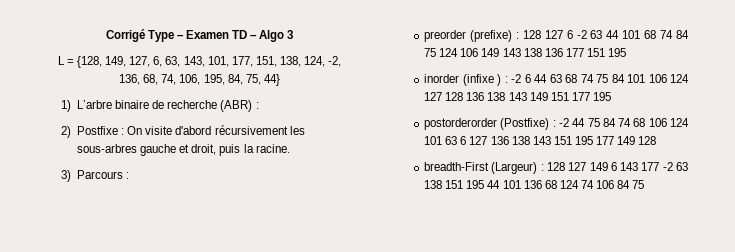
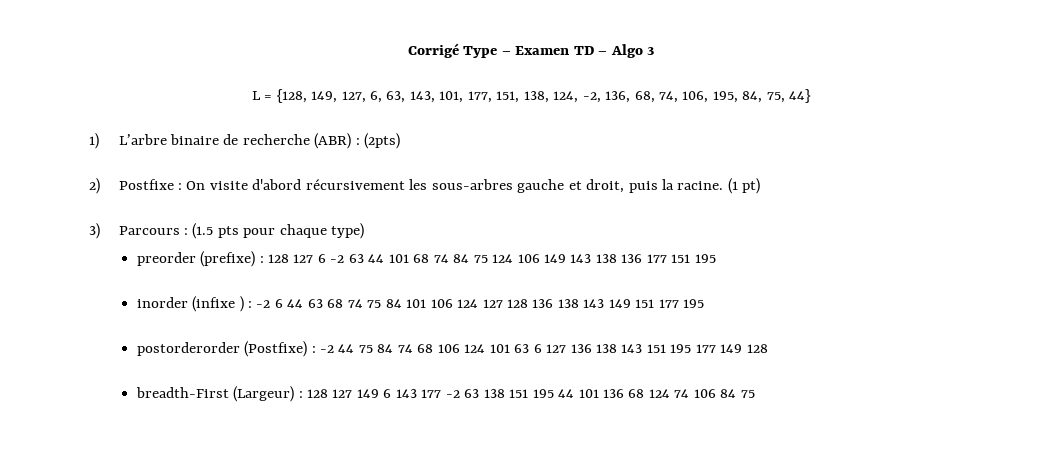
(259, 105) none -> [364,133,401,149] (2pts)
(290, 148) none -> [727,178,761,194] (1 pt)
(130, 175) none -> [192,223,365,239] (1.5 pts pour chaque type)

